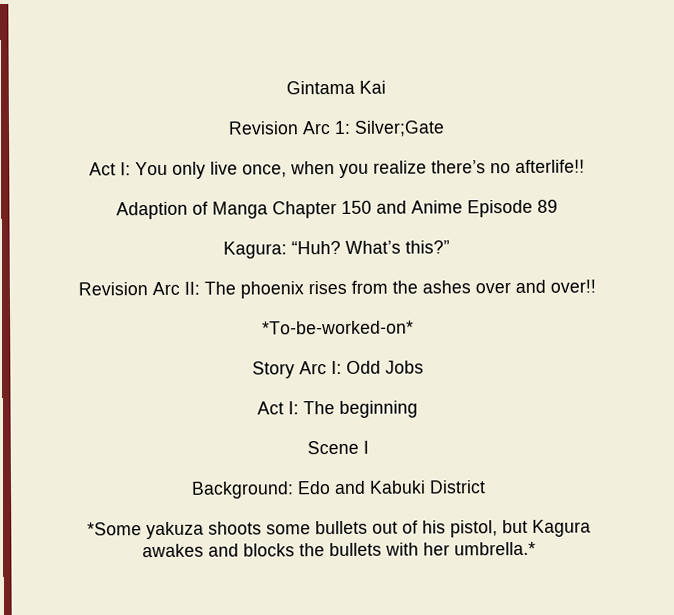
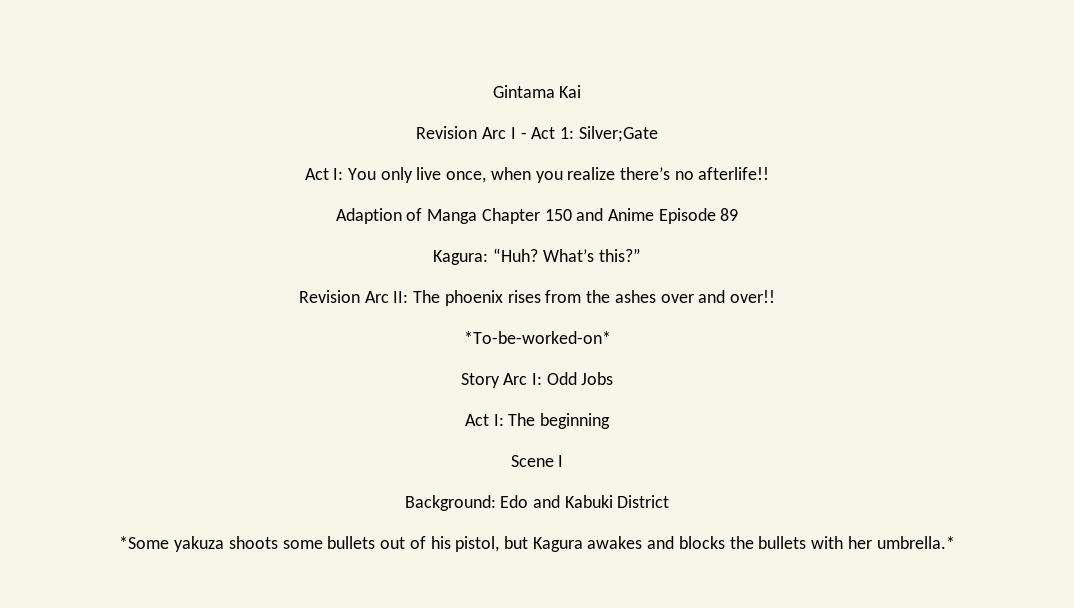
(331, 128) none -> [510,127,556,139] I - Act

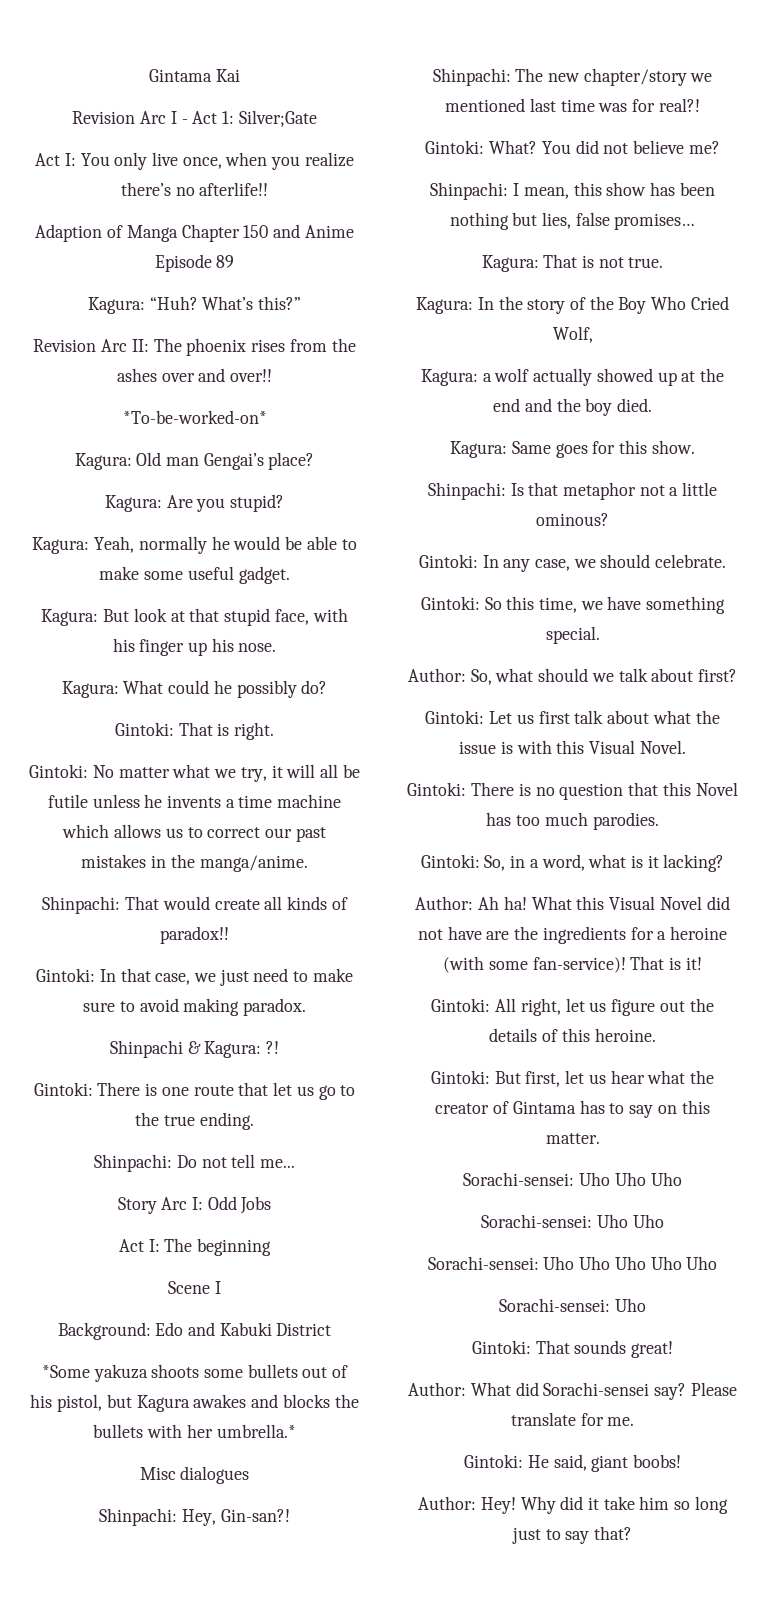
(611, 337) none -> [74,452,315,470] [104,494,285,512] [32,536,357,554] [99,566,290,584] [41,608,348,626] [112,638,277,656] [61,680,328,698] [114,722,275,740] [29,764,360,782] [47,794,342,808] [62,824,326,842] [81,854,308,872] [42,896,348,914] [160,926,229,944] [36,968,353,986] [83,998,306,1016] [109,1040,280,1058] [33,1082,356,1100] [135,1112,254,1130] [94,1154,295,1172] // Kagura: Old man Gengai’s place? // Kagura: Are you stupid? // Kagura: Yeah, normally he would be able to make some useful gadget. // Kagura: But look at that stupid face, with his finger up his nose. // Kagura: What could he possibly do? // Gintoki: That is right. // Gintoki: No matter what we try, it will all be futile unless he invents a time machine which allows us to correct our past mistakes in the manga/anime. // Shinpachi: That would create all kinds of paradox!! // Gintoki: In that case, we just need to make sure to avoid making paradox. // Shinpachi & Kagura: ?! // Gintoki: There is one route that let us go to the true ending. // Shinpachi: Do not tell me...
(955, 542) none -> [139,1466,250,1484] [99,1508,290,1526] [432,68,713,86] [445,98,700,112] [425,140,720,154] [430,182,715,200] [449,212,696,230] [481,254,664,272] [416,296,729,314] [552,326,593,343] [420,368,725,386] [493,398,652,416] [450,440,695,458] [427,482,718,500] [536,513,609,526] [418,554,727,572] [420,596,726,614] [545,626,600,644] [407,668,738,685] [425,710,720,724] [459,740,686,754] [407,782,738,800] [486,812,659,830] [420,854,725,872] [415,896,730,910] [417,926,728,944] [443,956,702,973] [431,998,714,1016] [489,1028,656,1042] [430,1070,715,1087] [435,1100,710,1118] [545,1133,600,1144] [463,1172,682,1186] [481,1214,664,1228] [427,1256,718,1270] [499,1298,646,1312] [471,1340,674,1358] [408,1382,737,1400] [510,1412,635,1426] [464,1454,681,1472] [418,1496,728,1514] [511,1526,633,1544] // Misc dialogues // Shinpachi: Hey, Gin-san?! // Shinpachi: The new chapter/story we mentioned last time was for real?! // Gintoki: What? You did not believe me? // Shinpachi: I mean, this show has been nothing but lies, false promises… // Kagura: That is not true. // Kagura: In the story of the Boy Who Cried Wolf, // Kagura: a wolf actually showed up at the end and the boy died. // Kagura: Same goes for this show. // Shinpachi: Is that metaphor not a little ominous? // Gintoki: In any case, we should celebrate. // Gintoki: So this time, we have something special. // Author: So, what should we talk about first? // Gintoki: Let us first talk about what the issue is with this Visual Novel. // Gintoki: There is no question that this Novel has too much parodies. // Gintoki: So, in a word, what is it lacking? // Author: Ah ha! What this Visual Novel did not have are the ingredients for a heroine (with some fan-service)! That is it! // Gintoki: All right, let us figure out the details of this heroine. // Gintoki: But first, let us hear what the creator of Gintama has to say on this matter. // Sorachi-sensei: Uho Uho Uho // Sorachi-sensei: Uho Uho // Sorachi-sensei: Uho Uho Uho Uho Uho // Sorachi-sensei: Uho // Gintoki: That sounds great! // Author: What did Sorachi-sensei say? Please translate for me. // Gintoki: He said, giant boobs! // Author: Hey! Why did it take him so long just to say that?

